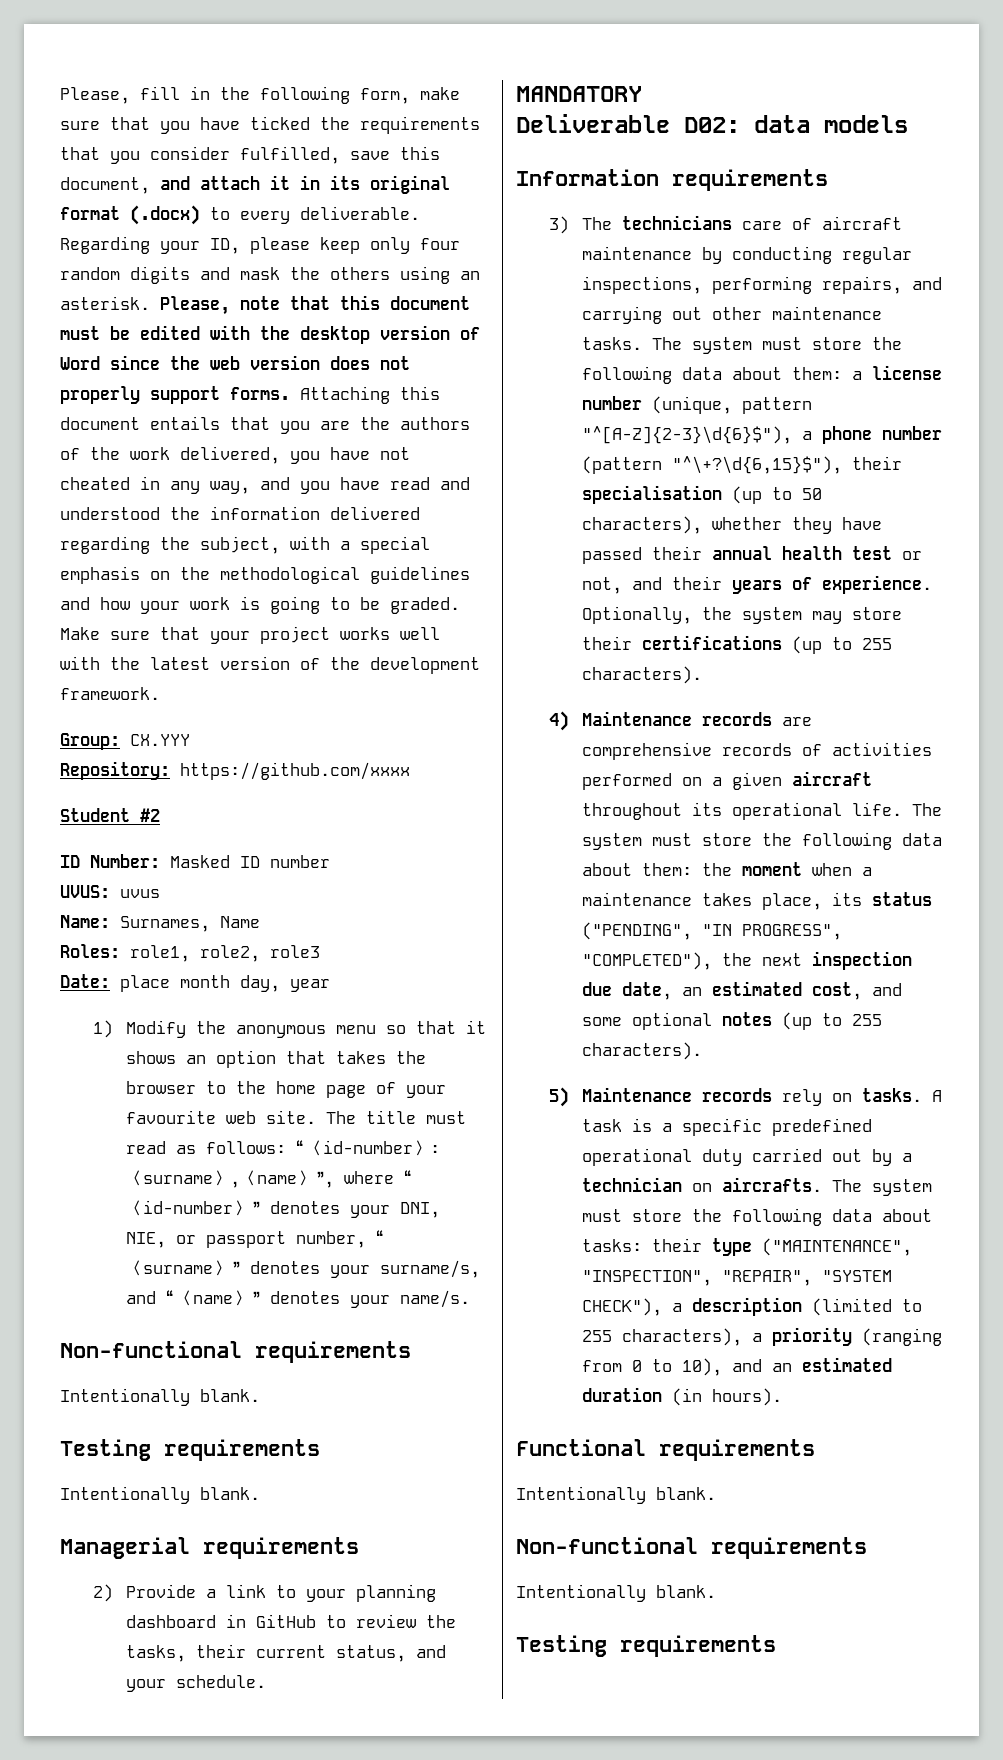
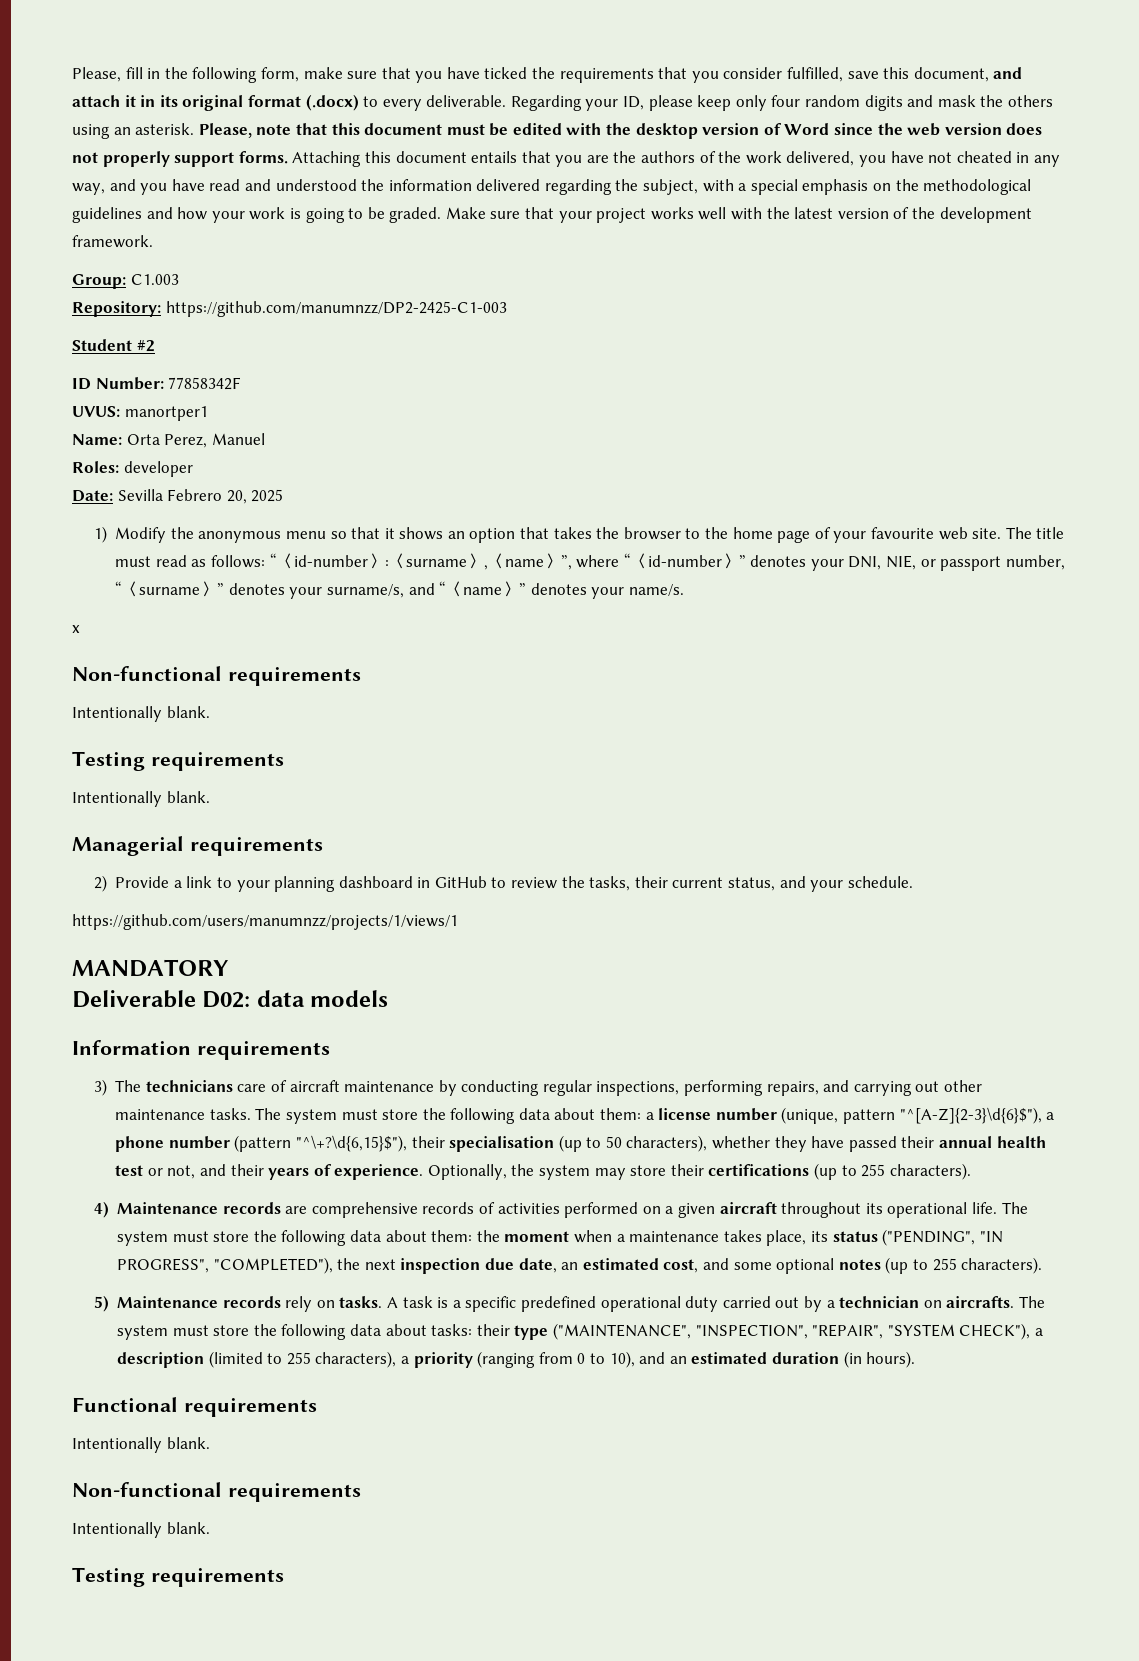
[130,734,190,746] CX.YYY -> [130,274,179,285] C1.003
[180,762,410,780] https://github.com/xxxx -> [165,301,507,317] https://github.com/manumnzz/DP2-2425-C1-003
[170,855,330,868] Masked ID number -> [168,377,242,390] 77858342F
[120,889,160,898] uvus -> [124,406,208,421] manortper1
[120,916,260,932] [60,944,320,962] [60,974,330,992] Surnames, Name // Roles: role1, role2, role3 // Date: place month day, year -> [126,433,265,448] [72,461,193,477] [72,489,284,504] Orta Perez, Manuel // Roles: developer // Date: Sevilla Febrero 20, 2025
(471, 1299) none -> [72,625,80,633] // x
(267, 1681) none -> [72,914,458,930] // https://github.com/users/manumnzz/projects/1/views/1

